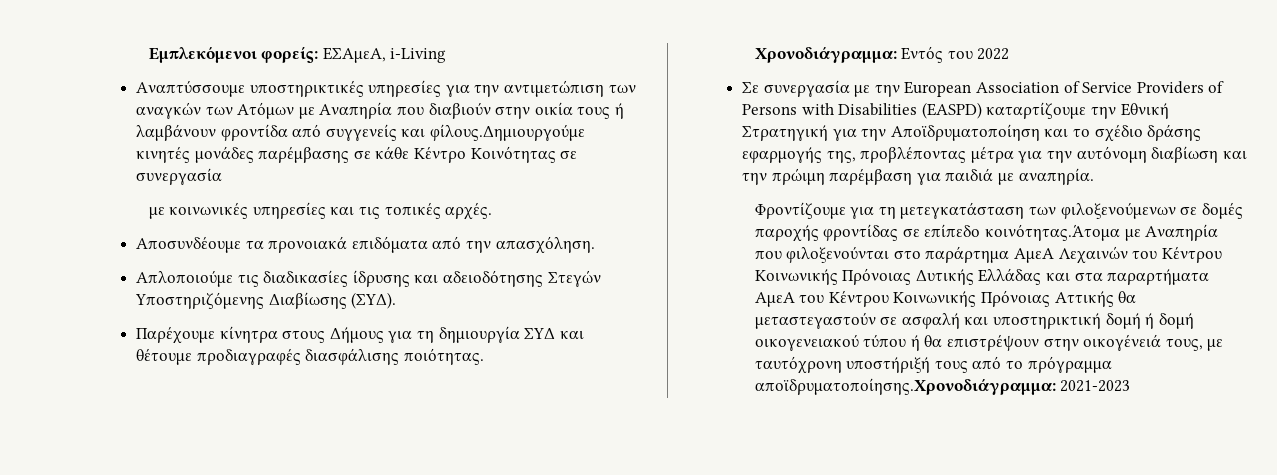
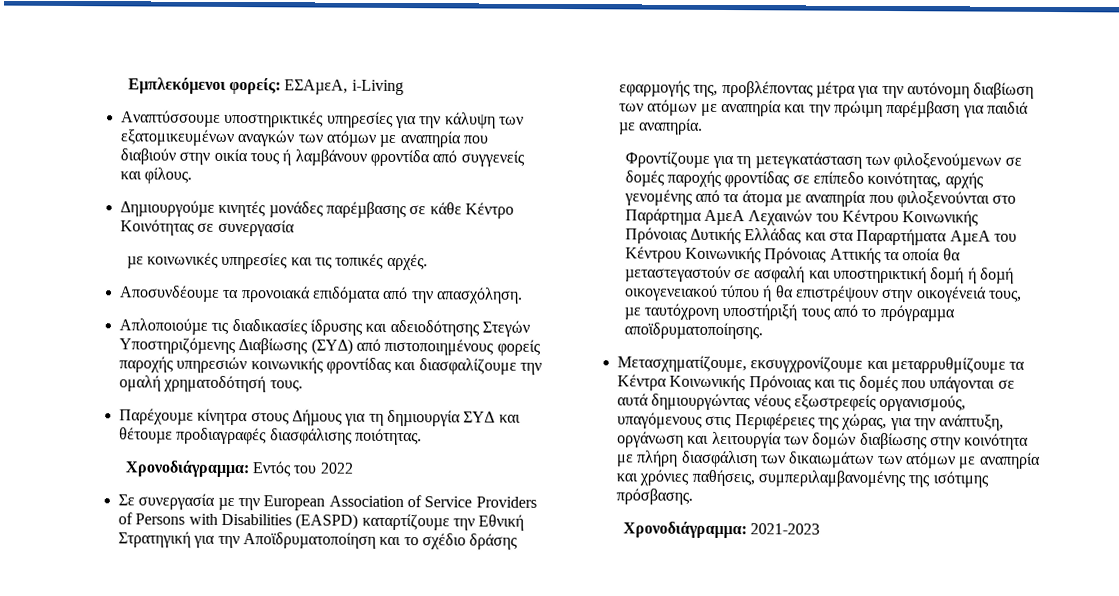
[503,80,636,97] [136,102,393,119] αντιµετώπιση των αναγκών των Ατόµων µε Αναπηρία -> [444,112,524,129] [120,129,462,148] κάλυψη των εξατομικευμένων αναγκών των ατόµων µε αναπηρία
[429,124,585,141] φίλους.Δηµιουργούµε -> [144,167,193,184] [120,200,216,217] φίλους. // Δηµιουργούµε
[351,292,397,309] (ΣΥΔ). -> [310,338,541,356] [119,356,542,375] [119,375,303,393] (ΣΥΔ) από πιστοποιημένους φορείς παροχής υπηρεσιών κοινωνικής φροντίδας και διασφαλίζουμε την ομαλή χρηματοδότησή τους.
(1219, 154) none -> [619,99,782,117] των ατόμων με αναπηρία
[984,224,1219,241] κοινότητας.Άτοµα µε Αναπηρία -> [867,171,984,189] [623,189,867,207] κοινότητας, αρχής γενομένης από τα άτοµα µε αναπηρία
[925,246,1010,263] παράρτηµα -> [624,208,702,225] Παράρτηµα
[1107,269,1210,285] παραρτήµατα -> [856,228,948,246] Παραρτήµατα
(1114, 299) none -> [884,248,941,261] τα οποία
[754,378,1056,395] αποϊδρυµατοποίησης.Xρονοδιάγραµµα: -> [623,322,763,340] [617,355,1026,374] [617,374,1015,393] [617,393,967,412] [617,412,1005,431] [617,431,1030,450] [616,450,1041,469] [616,469,989,488] [616,488,694,505] [622,521,747,539] αποϊδρυµατοποίησης. // Μετασχηματίζουμε, εκσυγχρονίζουμε και μεταρρυθμίζουμε τα Κέντρα Κοινωνικής Πρόνοιας και τις δομές που υπάγονται σε αυτά δημιουργώντας νέους εξωστρεφείς οργανισμούς, υπαγόμενους στις Περιφέρειες της χώρας, για την ανάπτυξη, οργάνωση και λειτουργία των δομών διαβίωσης στην κοινότητα με πλήρη διασφάλιση των δικαιωμάτων των ατόμων με αναπηρία και χρόνιες παθήσεις, συμπεριλαμβανομένης της ισότιμης πρόσβασης. // Xρονοδιάγραµµα:

